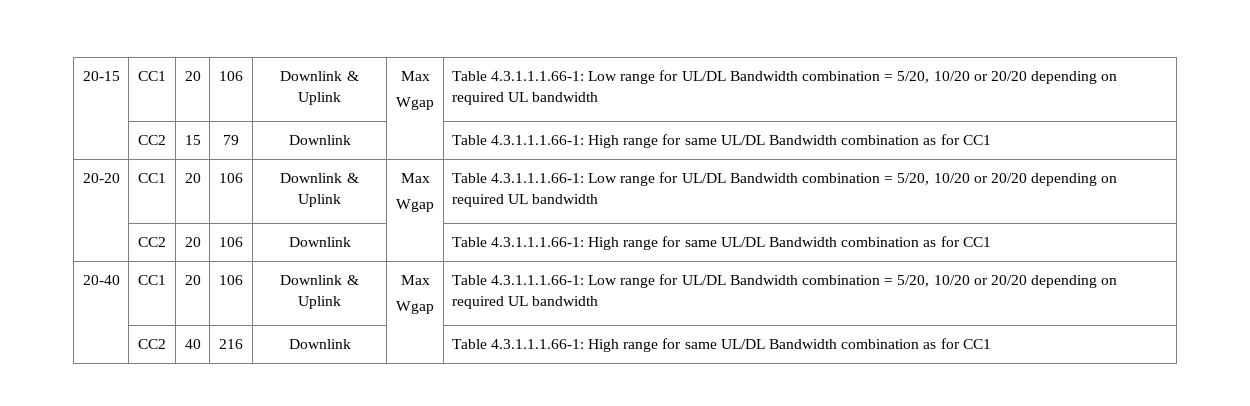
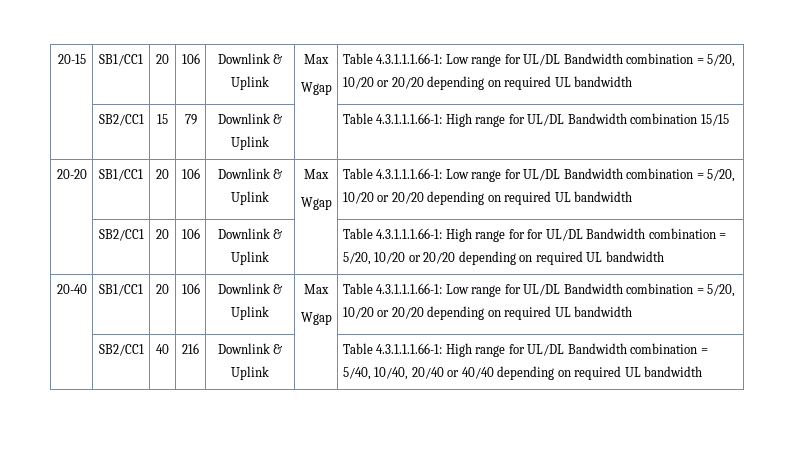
[138,71,166,81] CC1 -> [99,54,143,66] SB1/CC1
[138,135,166,145] CC2 -> [98,114,144,126] SB2/CC1
[451,134,991,148] | | Table 4.3.1.1.1.66-1: High range for same UL/DL Bandwidth combination as for CC1 -> [273,114,283,124] [231,136,269,150] [342,113,729,127] & Uplink | | Table 4.3.1.1.1.66-1: High range for UL/DL Bandwidth combination 15/15
[138,173,166,183] CC1 -> [99,169,143,181] SB1/CC1
[138,237,166,247] [184,237,201,247] [219,237,243,247] [288,237,351,247] [451,236,991,250] CC2 | 20 | 106 | Downlink | | Table 4.3.1.1.1.66-1: High range for same UL/DL Bandwidth combination as for CC1 -> [98,229,144,241] [156,229,169,239] [181,228,200,239] [217,228,283,239] [231,251,269,265] [342,228,727,242] [342,251,664,265] SB2/CC1 | 20 | 106 | Downlink & Uplink | | Table 4.3.1.1.1.66-1: High range for for UL/DL Bandwidth combination = 5/20, 10/20 or 20/20 depending on required UL bandwidth
[138,275,166,285] CC1 -> [99,284,143,296] SB1/CC1
[138,339,166,349] CC2 -> [98,344,144,356] SB2/CC1
[451,338,991,352] | | Table 4.3.1.1.1.66-1: High range for same UL/DL Bandwidth combination as for CC1 -> [273,344,283,354] [231,366,269,380] [342,343,708,357] [342,366,703,380] & Uplink | | Table 4.3.1.1.1.66-1: High range for UL/DL Bandwidth combination = 5/40, 10/40, 20/40 or 40/40 depending on required UL bandwidth

